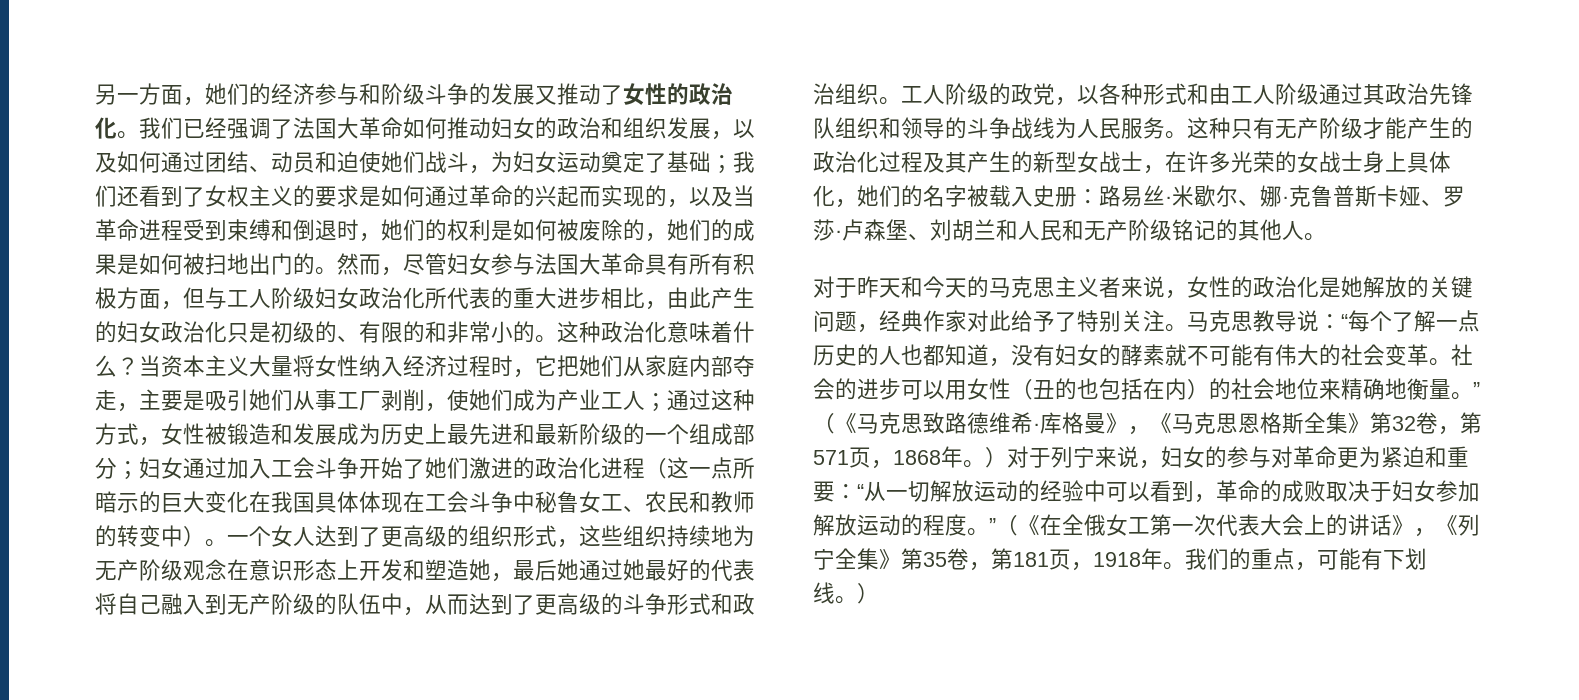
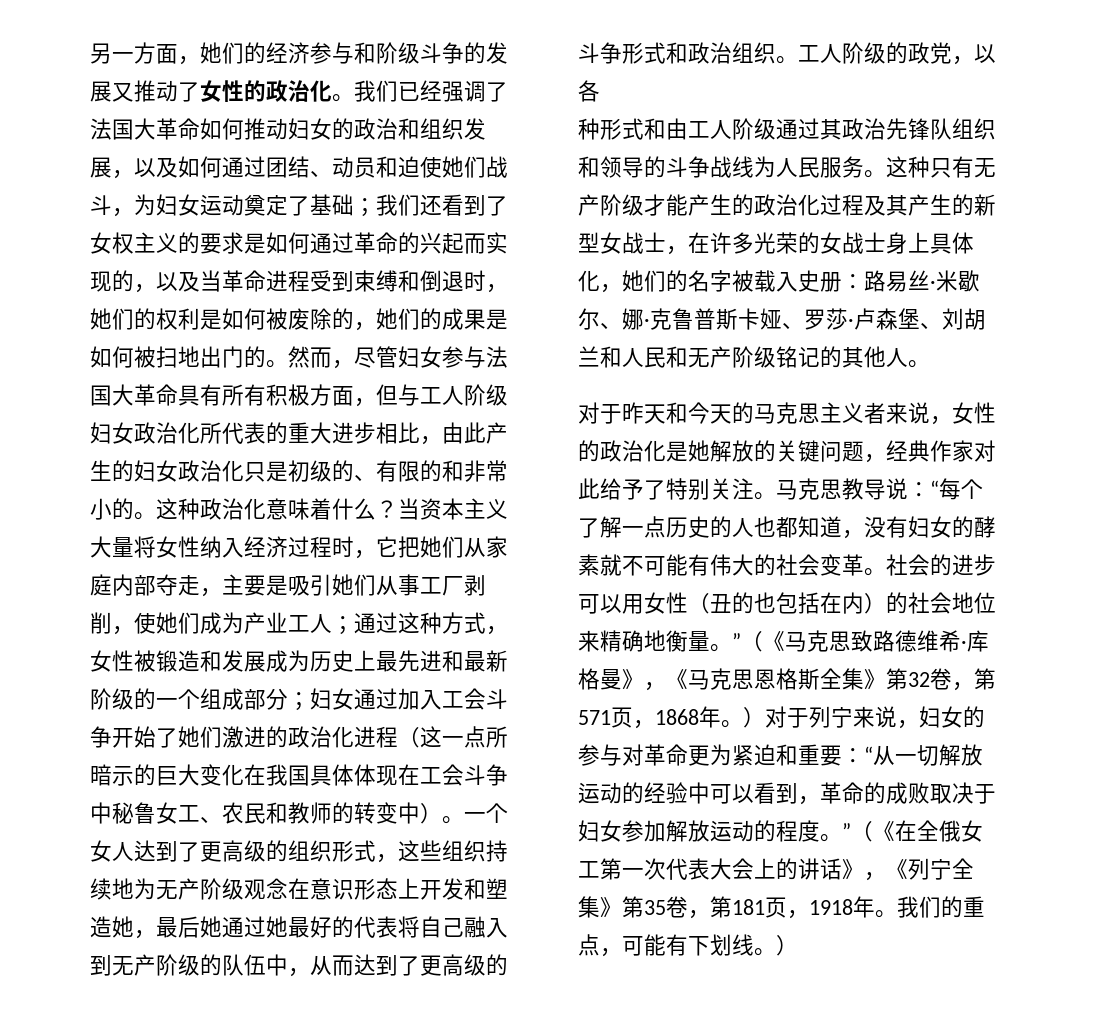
(1121, 94) none -> (600, 91) //

